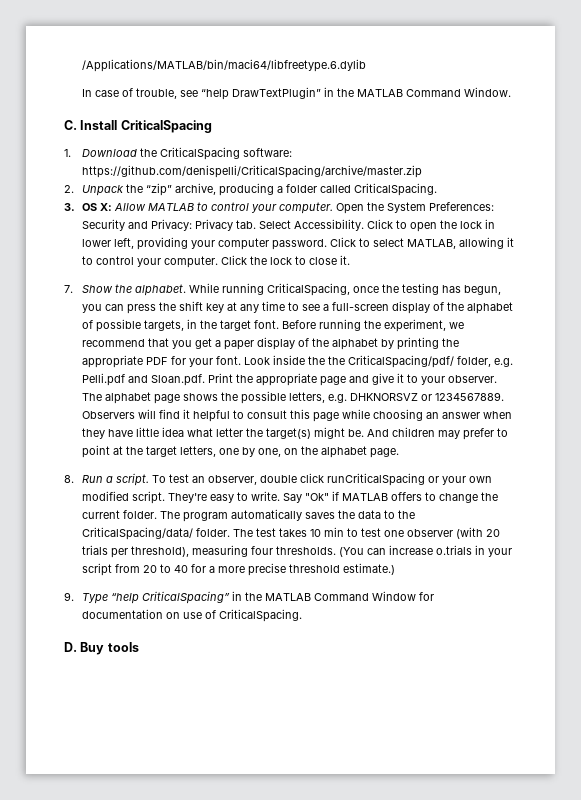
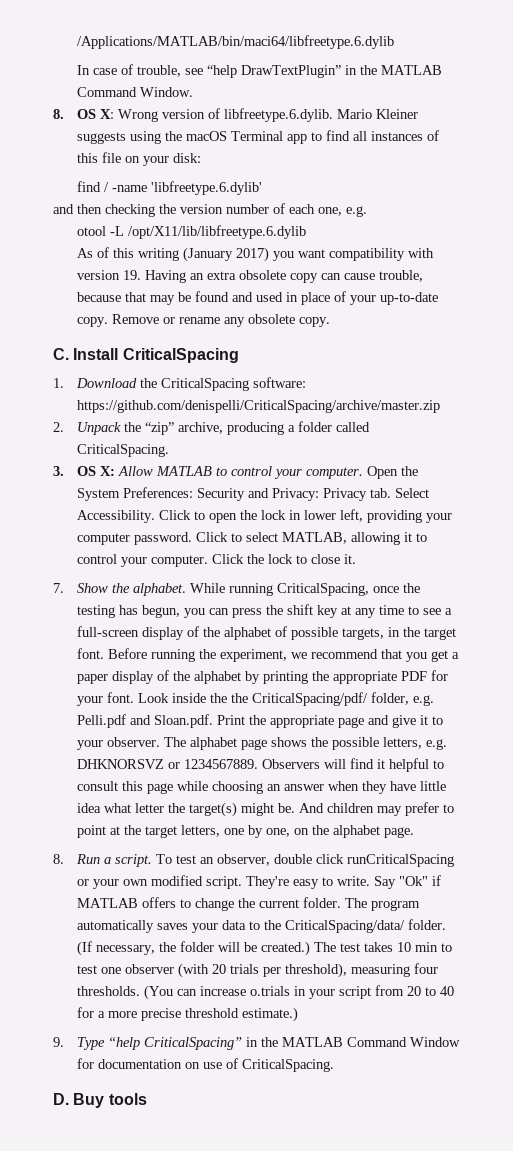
(511, 92) none -> [53,108,418,122] [76,130,439,144] [76,152,201,166] [76,181,262,195] [53,203,367,217] [76,225,306,239] [76,247,434,262] [76,270,423,283] [76,291,438,305] [76,314,330,327] // 8. OS X: Wrong version of libfreetype.6.dylib. Mario Kleiner suggests using the macOS Terminal app to find all instances of this file on your disk: // find / -name 'libfreetype.6.dylib' // and then checking the version number of each one, e.g. // otool -L /opt/X11/lib/libfreetype.6.dylib // As of this writing (January 2017) you want compatibility with version 19. Having an extra obsolete copy can cause trouble, because that may be found and used in place of your up-to-date copy. Remove or rename any obsolete copy.
[337,510,355,519] the -> [191,923,218,933] your
(230, 532) none -> [76,941,310,956] (If necessary, the folder will be created.)

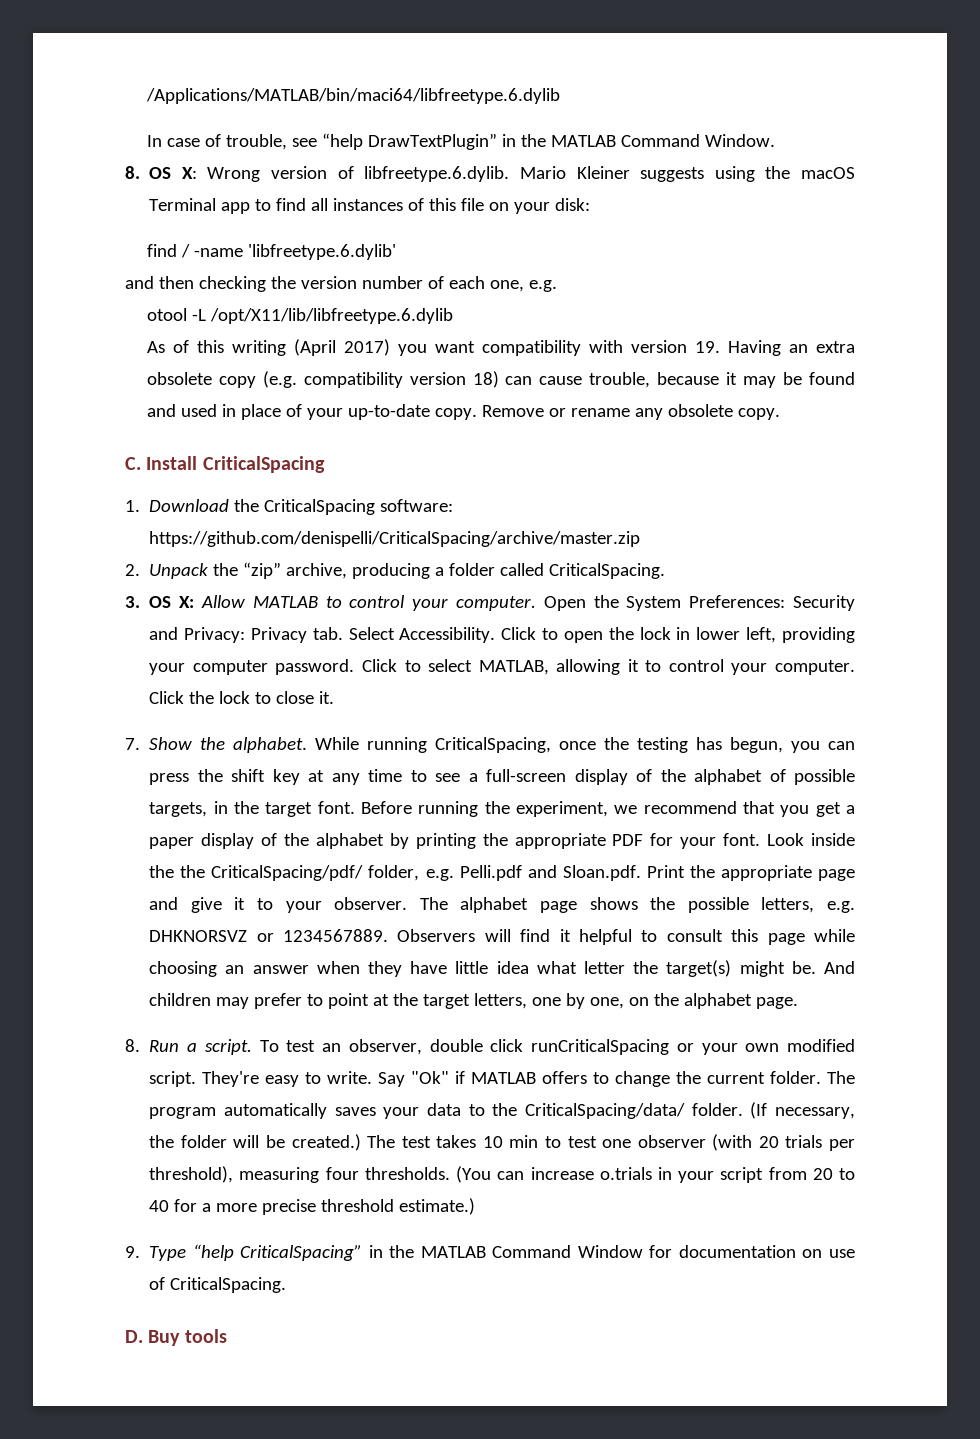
[182,247,233,262] (January -> [293,339,336,356] (April
(318, 278) none -> [262,371,499,388] (e.g. compatibility version 18)
[124,292,146,302] that -> [726,372,738,385] it

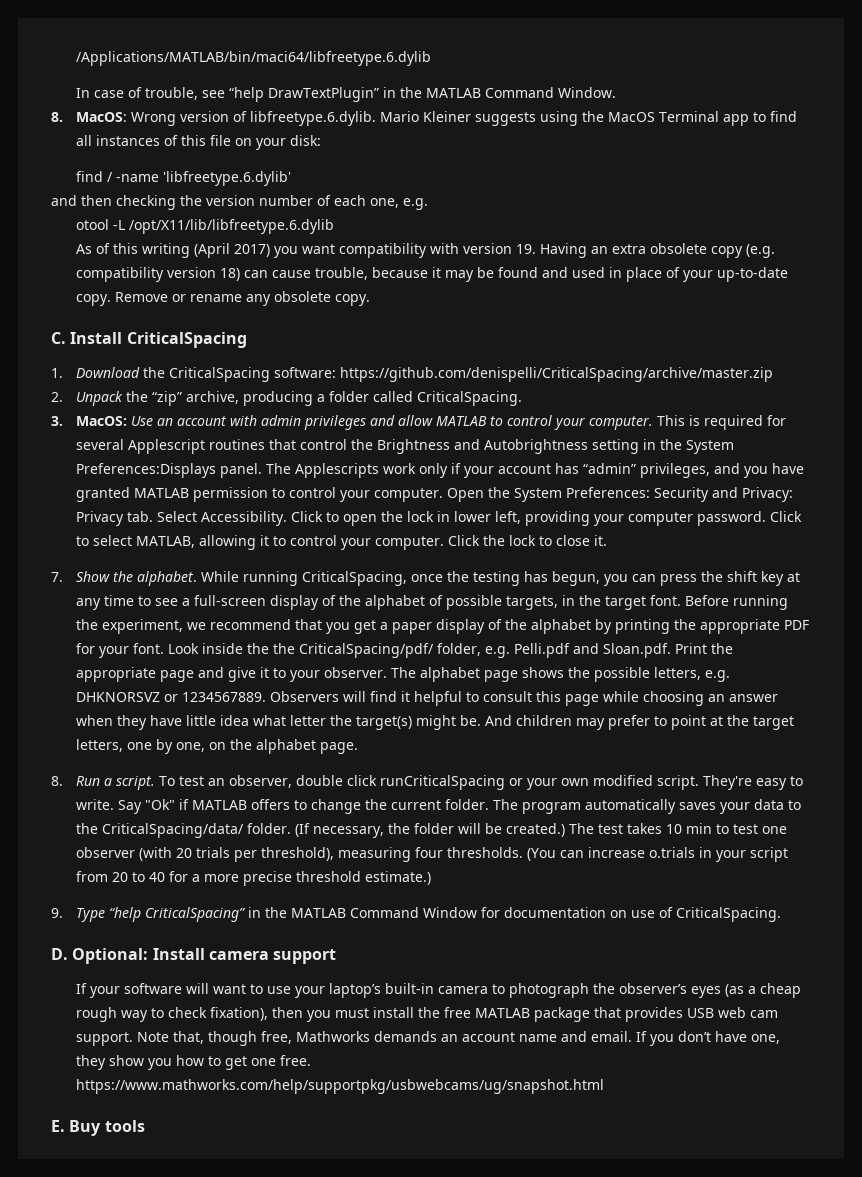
[149,167,197,179] OS X: -> [76,112,128,122] MacOS:
[801,167,855,179] macOS -> [608,112,656,122] MacOS
[149,595,245,608] OS X: Allow -> [76,415,434,430] MacOS: Use an account with admin privileges and allow
(536, 603) none -> [657,415,787,430] [76,439,735,454] [76,463,805,478] [76,487,444,502] This is required for several Applescript routines that control the Brightness and Autobrightness setting in the System Preferences:Displays panel. The Applescripts work only if your account has “admin” privileges, and you have granted MATLAB permission to control your computer.
(143, 1336) none -> [72,948,337,964] [76,983,802,998] [76,1007,779,1022] [76,1031,781,1046] [76,1055,312,1070] [76,1079,605,1094] [51,1120,65,1132] Optional: Install camera support // If your software will want to use your laptop’s built-in camera to photograph the observer’s eyes (as a cheap rough way to check fixation), then you must install the free MATLAB package that provides USB web cam support. Note that, though free, Mathworks demands an account name and email. If you don’t have one, they show you how to get one free. https://www.mathworks.com/help/supportpkg/usbwebcams/ug/snapshot.html // E.

